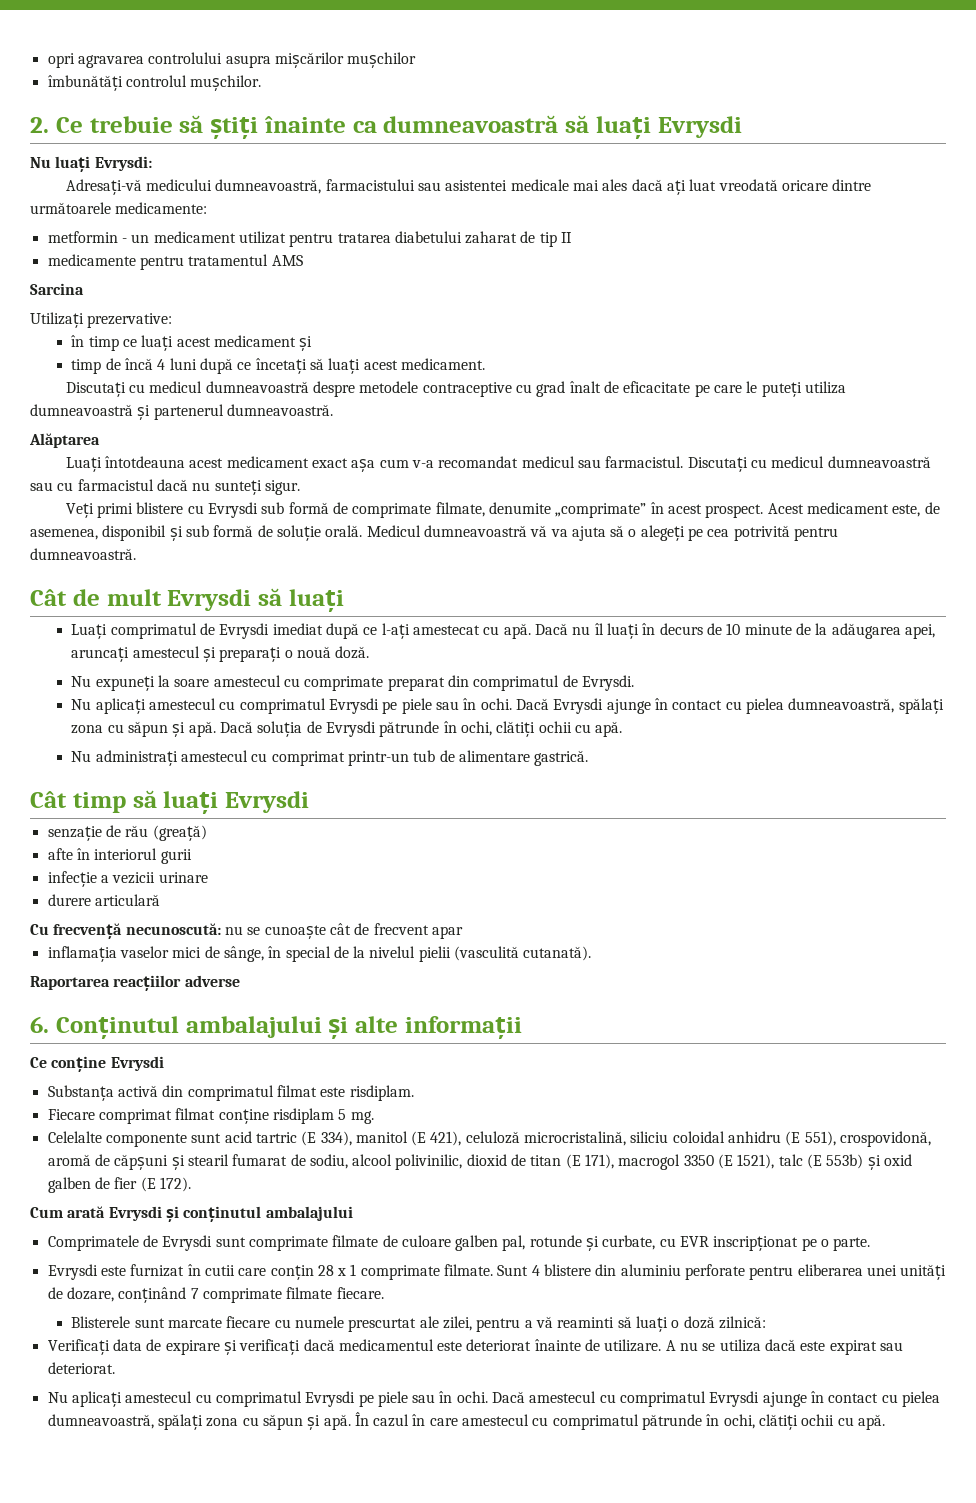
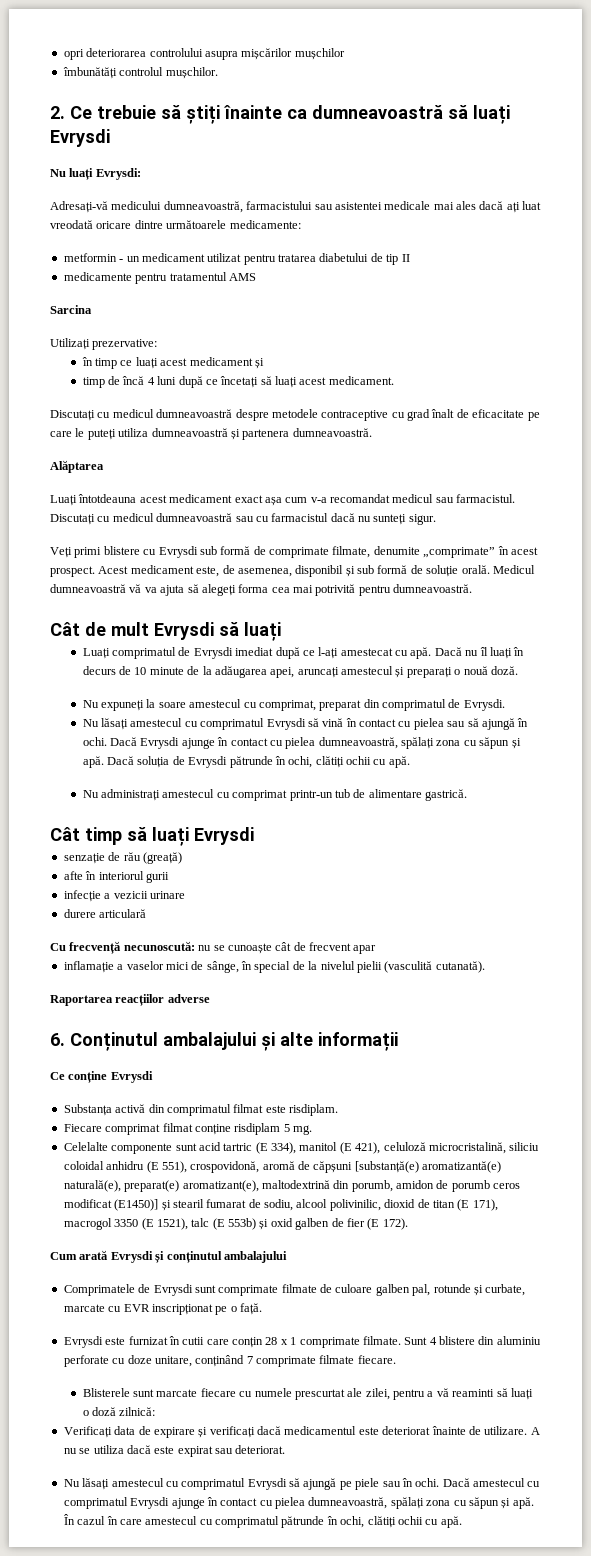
[77,55,144,68] agravarea -> [86,48,147,57] deteriorarea
[465,231,518,244] zaharat -> (369, 257) none
[153,404,224,420] partenerul -> [242,429,290,440] partenera
[628,525,730,541] o alegeți pe cea -> [201,584,313,596] alegeți forma cea mai
[304,676,384,691] comprimate -> [258,700,316,711] comprimat,
[95,698,460,714] aplicați amestecul cu comprimatul Evrysdi pe piele sau -> [101,718,515,730] lăsați amestecul cu comprimatul Evrysdi să vină în contact cu pielea sau să ajungă
[47,946,117,962] inflamația -> [63,961,124,973] inflamație a
(169, 1162) none -> [354,1161,502,1173] [63,1180,521,1192] [63,1199,159,1211] [substanță(e) aromatizantă(e) naturală(e), preparat(e) aromatizant(e), maltodextrină din porumb, amidon de porumb ceros modificat (E1450)]
(656, 1242) none -> [63,1304,105,1312] marcate
[833,1237,871,1251] parte. -> [240,1303,262,1315] față.
[749,1264,947,1280] [47,1287,114,1302] pentru eliberarea unei unități de dozare, -> [112,1355,192,1367] cu doze unitare,
[71,1391,356,1407] aplicați amestecul cu comprimatul Evrysdi -> [82,1478,337,1490] lăsați amestecul cu comprimatul Evrysdi să ajungă

